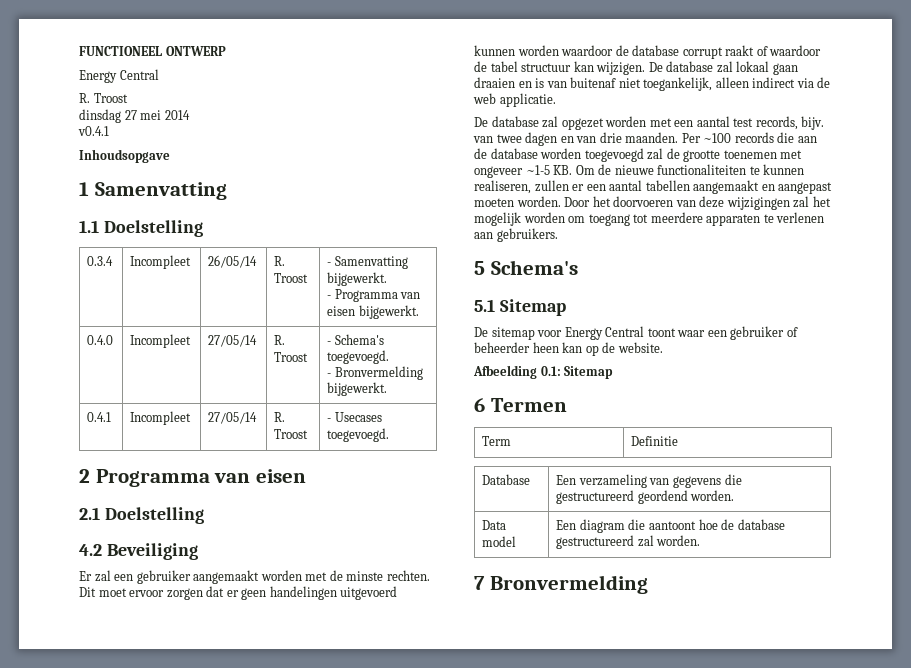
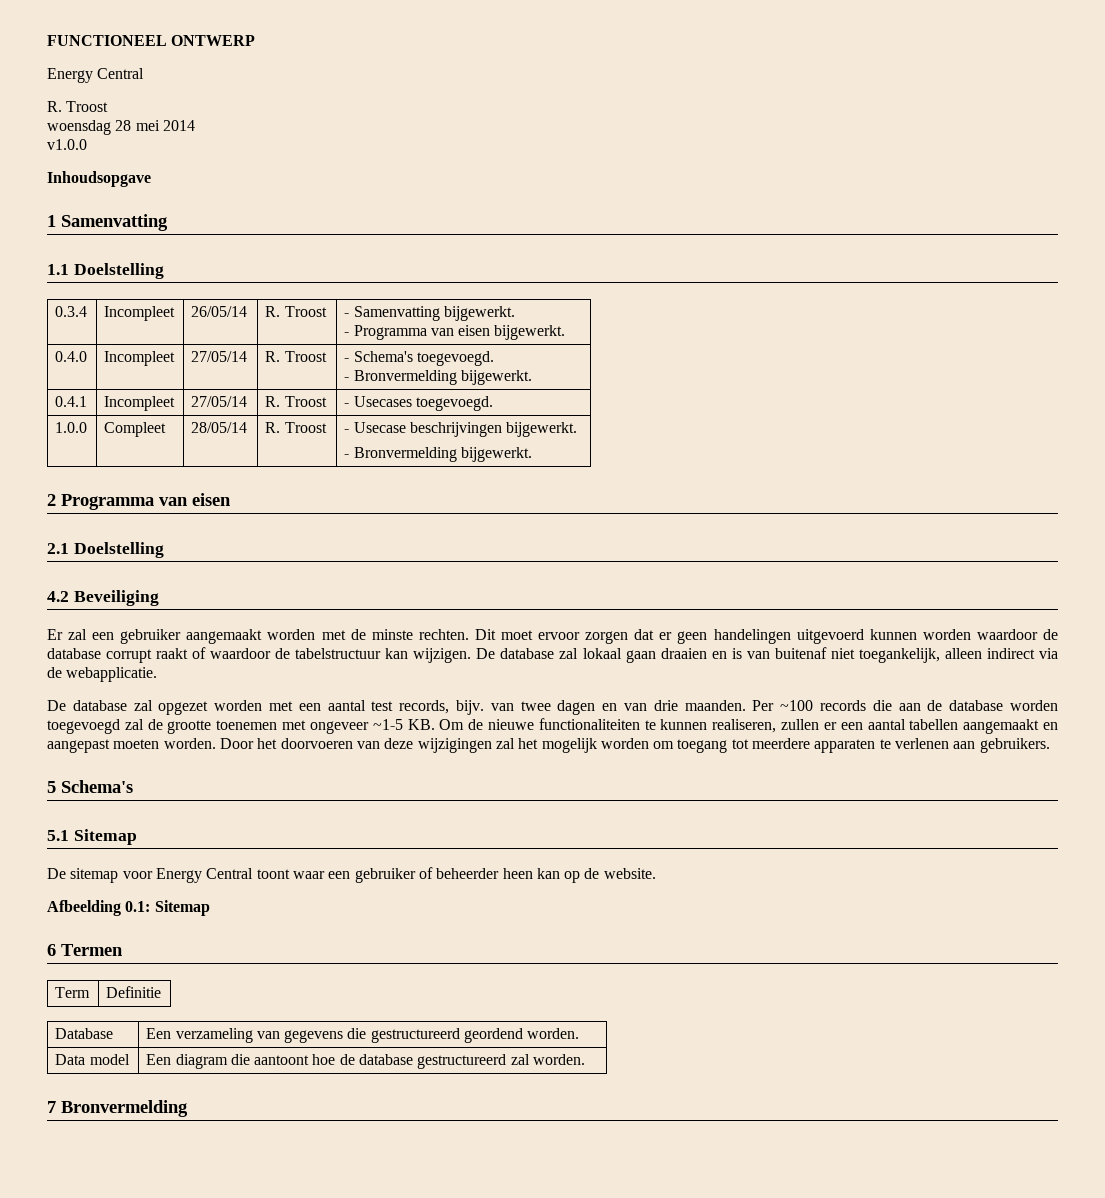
[79,109,137,123] dinsdag 27 -> [47,120,132,135] woensdag 28
[78,126,109,136] v0.4.1 -> [47,139,87,150] v1.0.0
(390, 435) none -> [55,422,88,433] [104,422,167,437] [191,422,248,433] [265,422,327,433] [344,422,578,437] [344,447,532,462] // 1.0.0 | Compleet | 28/05/14 | R. Troost | - Usecase beschrijvingen bijgewerkt. // - Bronvermelding bijgewerkt.
[490,61,572,72] tabel structuur -> [295,648,382,659] tabelstructuur
[473,93,556,107] web applicatie. -> [66,667,158,682] webapplicatie.

